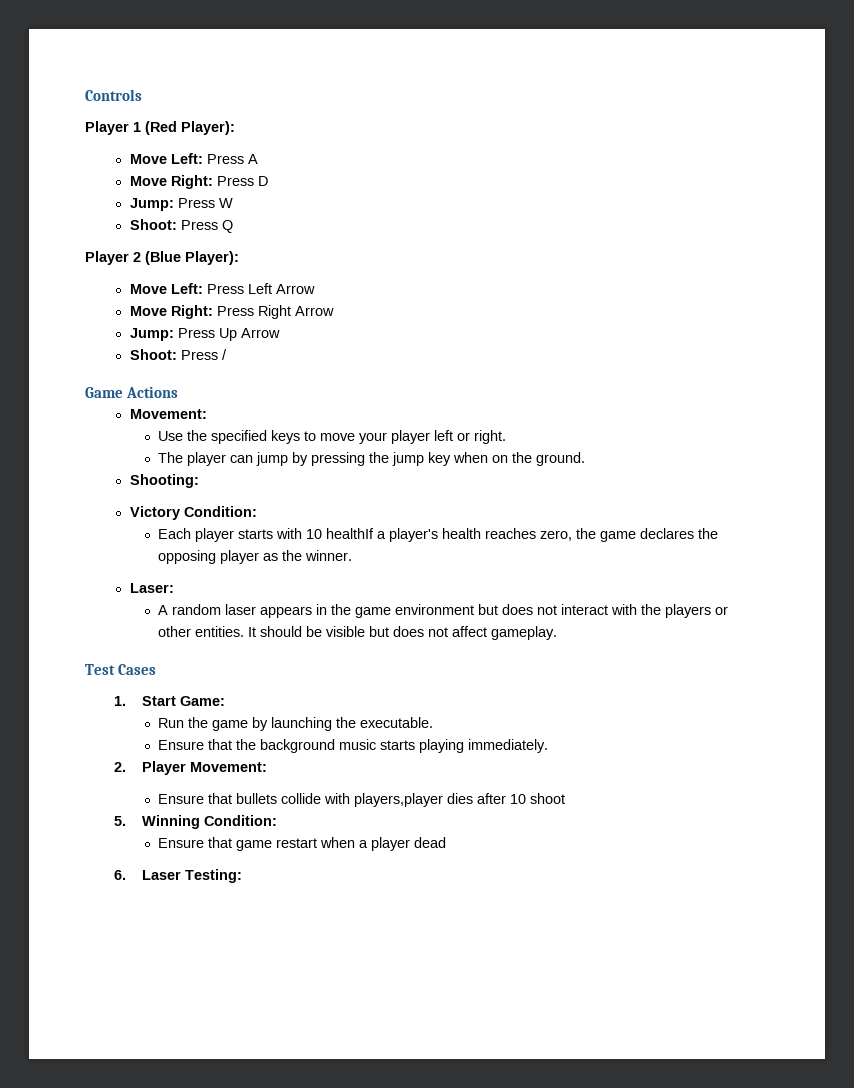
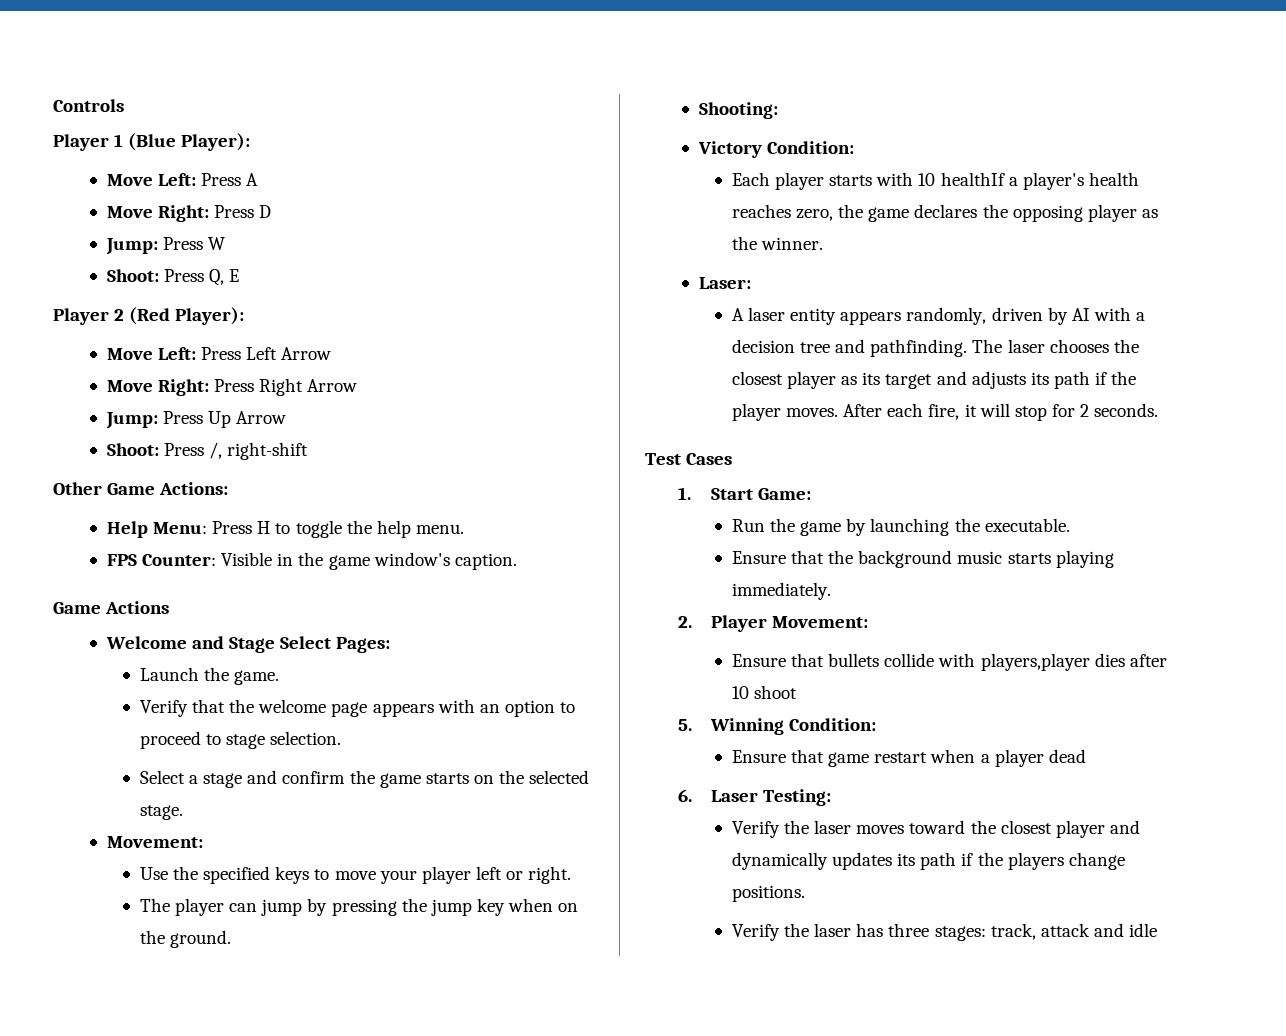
[145,121,177,135] (Red -> [128,133,177,151] (Blue
[221,220,233,233] Q -> [209,269,240,286] Q, E
[145,251,181,265] (Blue -> [129,307,171,325] (Red
[221,349,227,360] [85,386,178,398] / // Game Actions -> [209,442,309,460] [53,482,229,495] [106,520,464,538] [106,552,517,570] [53,601,170,614] [105,636,391,653] [139,667,280,685] [139,699,576,717] [139,731,342,749] [139,770,590,788] [139,805,183,820] /, right-shift // Other Game Actions: // Help Menu: Press H to toggle the help menu. // FPS Counter: Visible in the game window's caption. // Game Actions // Welcome and Stage Select Pages: // Launch the game. // Verify that the welcome page appears with an option to proceed to stage selection. // Select a stage and confirm the game starts on the selected stage.
[172,604,729,618] [158,626,558,640] random laser appears in the game environment but does not interact with the players or other entities. It should be visible but does not affect gameplay. -> [747,307,1146,325] [731,339,1139,357] [731,371,1137,389] [731,403,1159,421] laser entity appears randomly, driven by AI with a decision tree and pathfinding. The laser chooses the closest player as its target and adjusts its path if the player moves. After each fire, it will stop for 2 seconds.
(243, 876) none -> [731,820,1140,838] [731,852,1125,870] [731,885,805,902] [731,923,1158,941] // Verify the laser moves toward the closest player and dynamically updates its path if the players change positions. // Verify the laser has three stages: track, attack and idle

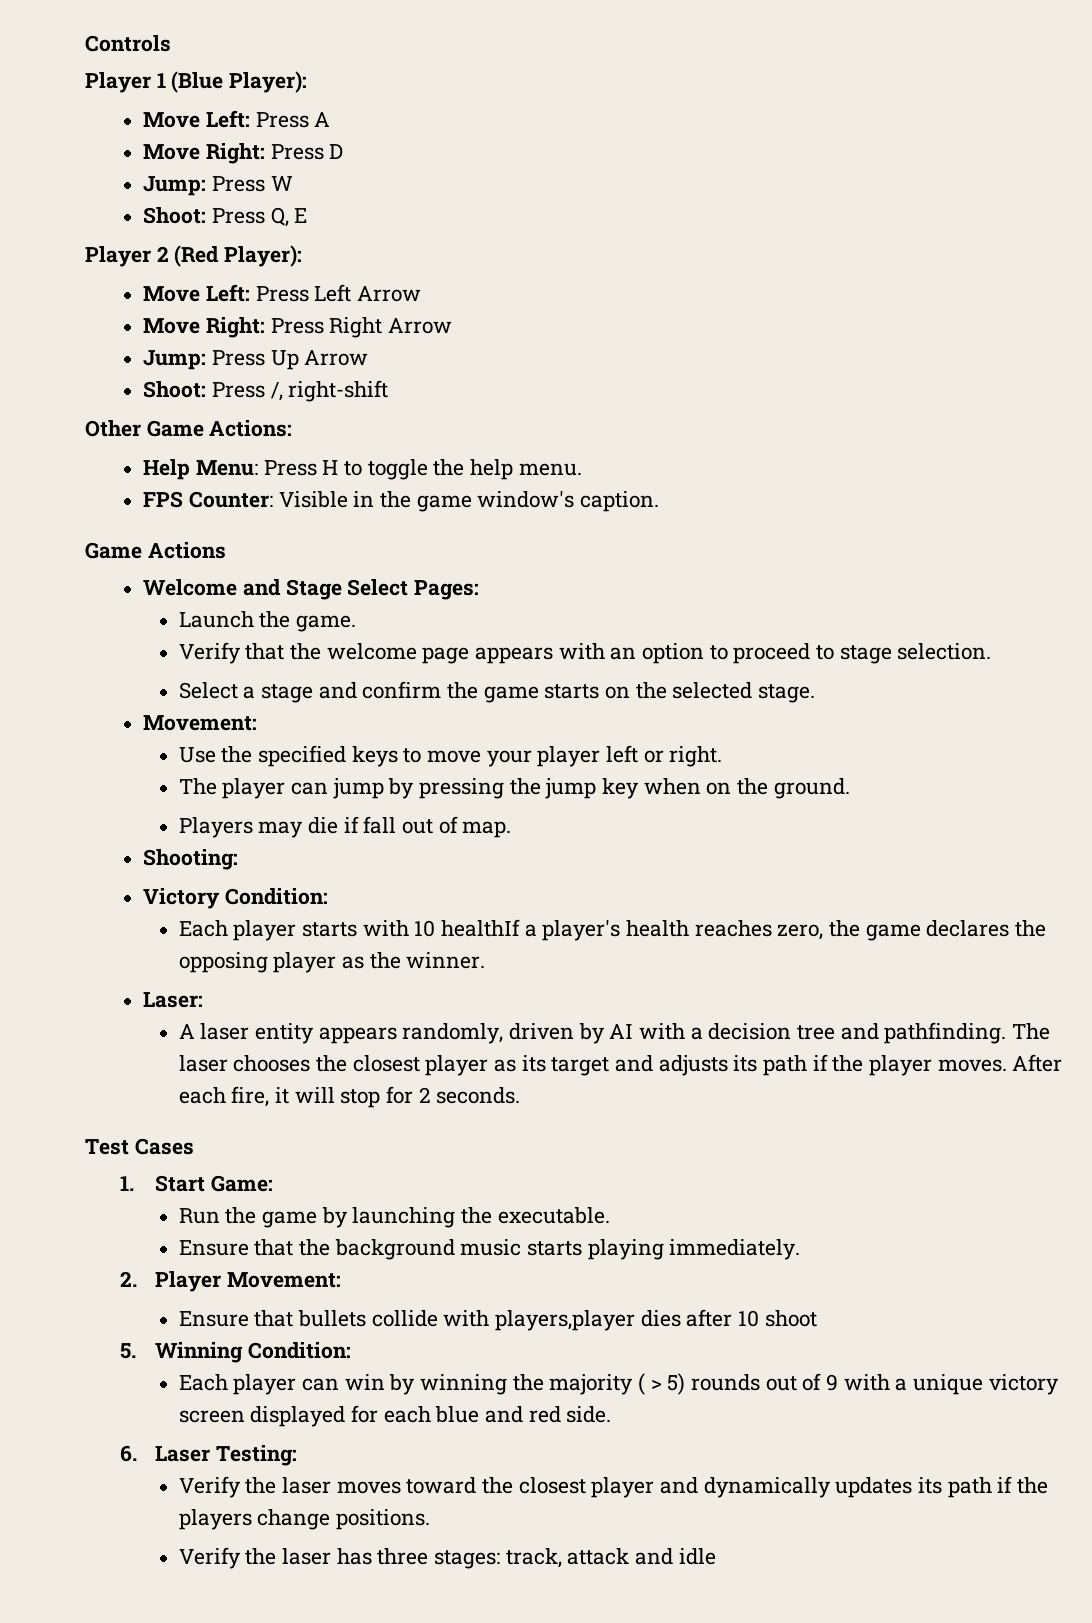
(231, 939) none -> [178,816,512,838] // Players may die if fall out of map.
[731,749,1086,767] Ensure that game restart when a player dead -> [178,1373,1059,1395] [178,1405,612,1427] Each player can win by winning the majority ( > 5) rounds out of 9 with a unique victory screen displayed for each blue and red side.

